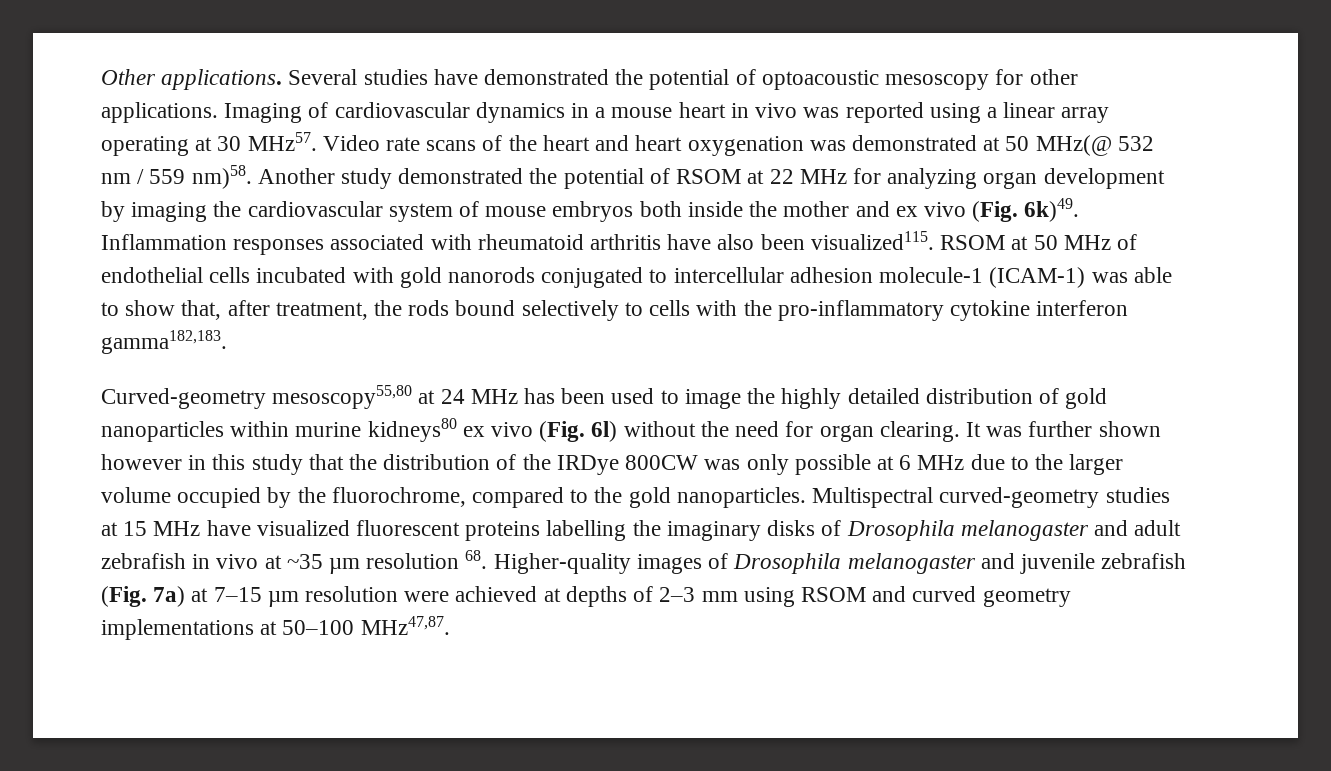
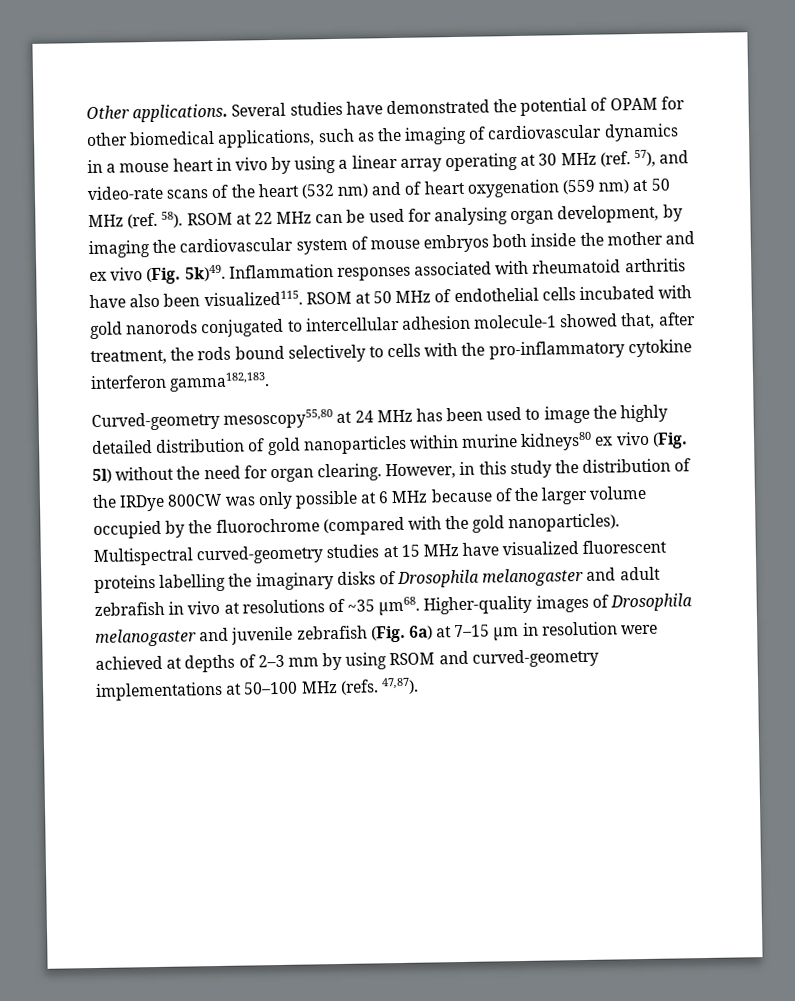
[761,69,1078,90] [101,102,303,123] optoacoustic mesoscopy for other applications. Imaging -> [609,96,685,111] [86,126,468,148] OPAM for other biomedical applications, such as the imaging
[803,102,924,123] was reported -> [271,156,292,175] by
[247,132,1154,156] [101,165,1165,189] MHz57. Video rate scans of the heart and heart oxygenation was demonstrated at 50 MHz(@ 532 nm / 559 nm)58. Another study demonstrated the potential of RSOM at 22 MHz for analyzing organ development -> [560,149,690,168] [87,178,670,201] [88,204,660,229] MHz (ref. 57), and video-rate scans of the heart (532 nm) and of heart oxygenation (559 nm) at 50 MHz (ref. 58). RSOM at 22 MHz can be used for analysing organ development,
[1024,198,1080,222] 6k)49. -> [184,264,226,282] 5k)49.
[989,267,1172,288] [101,300,176,316] (ICAM-1) was able to show -> [559,313,619,328] showed
[591,421,618,442] 6l) -> [92,468,112,483] 5l)
[965,421,1161,437] [101,454,182,470] It was further shown however -> [385,463,457,480] However,
[308,454,344,470] that -> (552, 469) none
[970,454,1029,470] due to -> [430,488,513,503] because of
[331,487,589,508] fluorochrome, compared to -> [215,516,442,536] fluorochrome (compared with
[676,487,806,508] nanoparticles. -> [508,513,621,533] nanoparticles).
[286,550,488,574] ~35 µm resolution 68. -> [241,596,421,616] resolutions of ~35 µm68.
[153,586,186,607] 7a) -> [408,625,433,640] 6a)
(299, 599) none -> [522,622,539,636] in
(738, 596) none -> [322,652,343,671] by
[912,586,1071,607] curved geometry -> [471,648,599,668] curved-geometry
[360,616,450,635] MHz47,87. -> [300,677,419,695] MHz (refs. 47,87).

